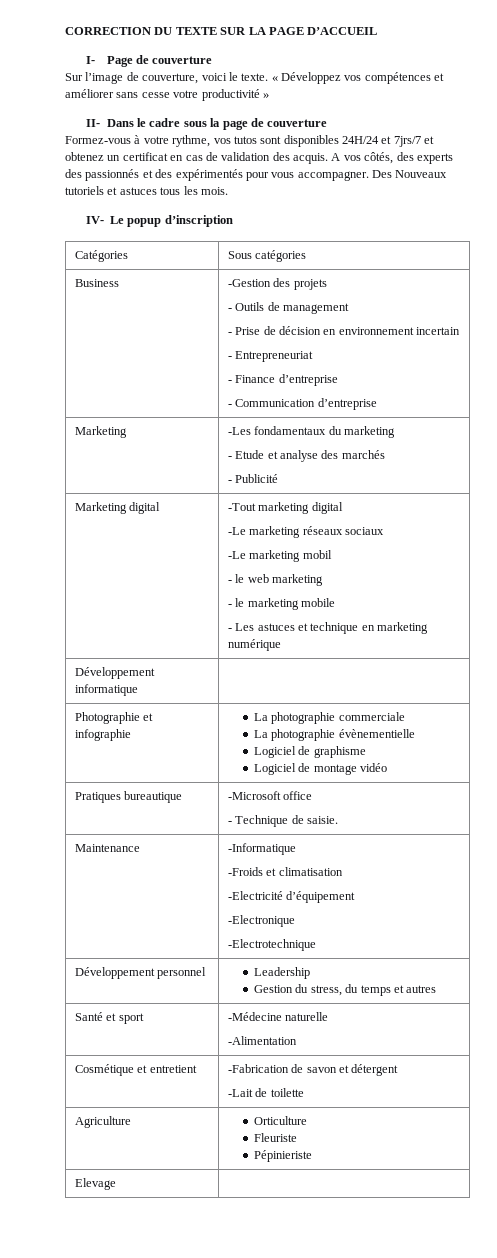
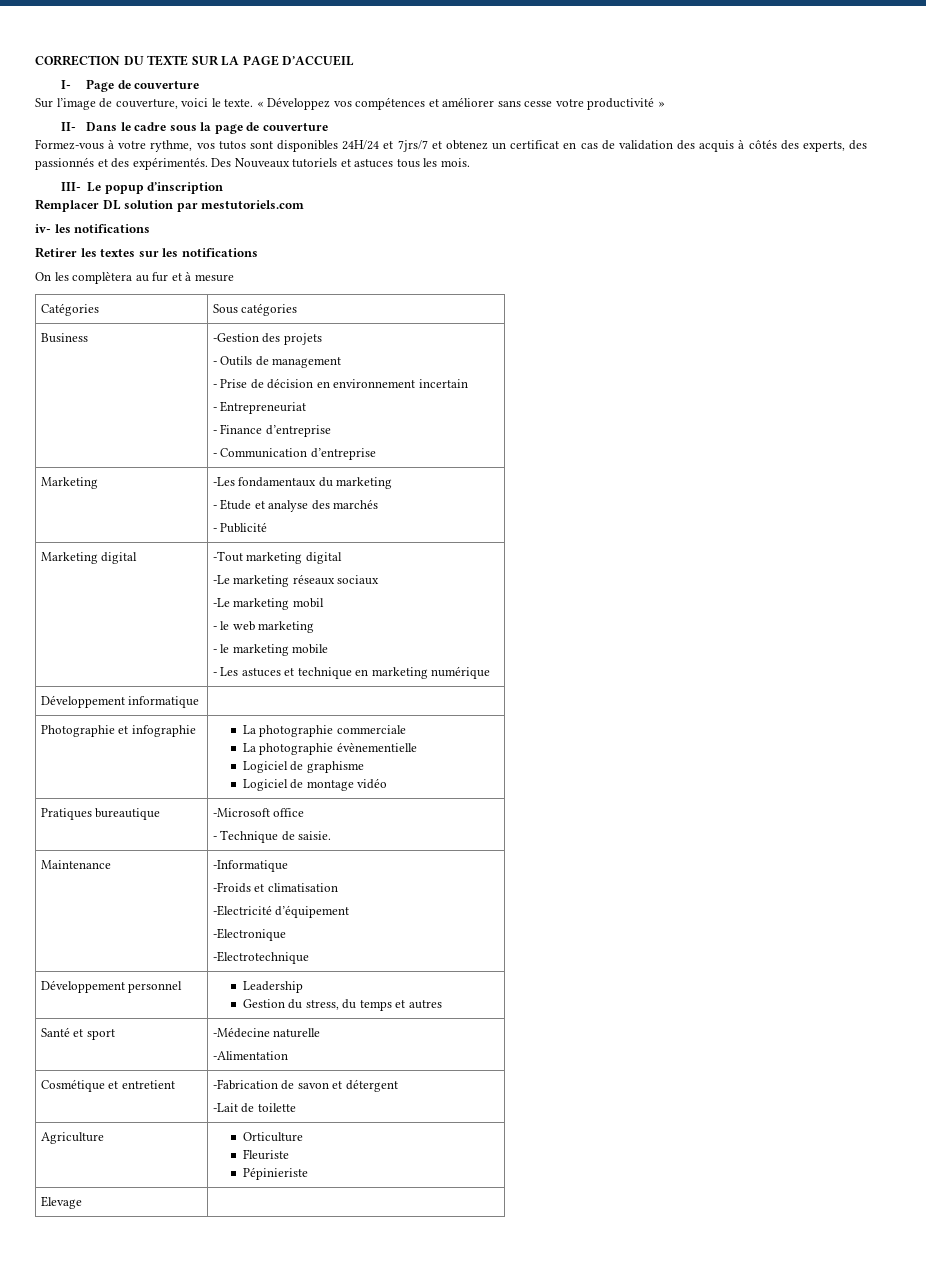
[293,152,453,164] [65,169,369,181] acquis. A vos côtés, des experts des passionnés et des expérimentés pour vous accompagner. -> [699,139,867,152] [35,157,208,170] acquis à côtés des experts, des passionnés et des expérimentés.
[85,216,104,224] IV- -> [60,182,81,191] III-
(233, 221) none -> [35,199,305,212] [35,224,151,233] [35,247,258,258] [35,271,234,284] // Remplacer DL solution par mestutoriels.com // iv- les notifications // Retirer les textes sur les notifications // On les complètera au fur et à mesure

